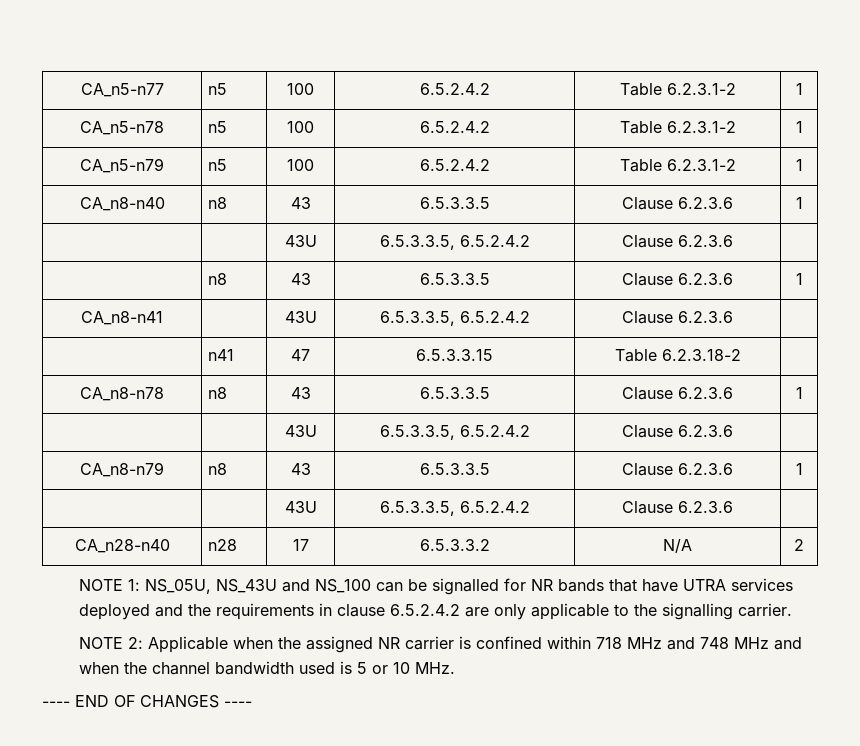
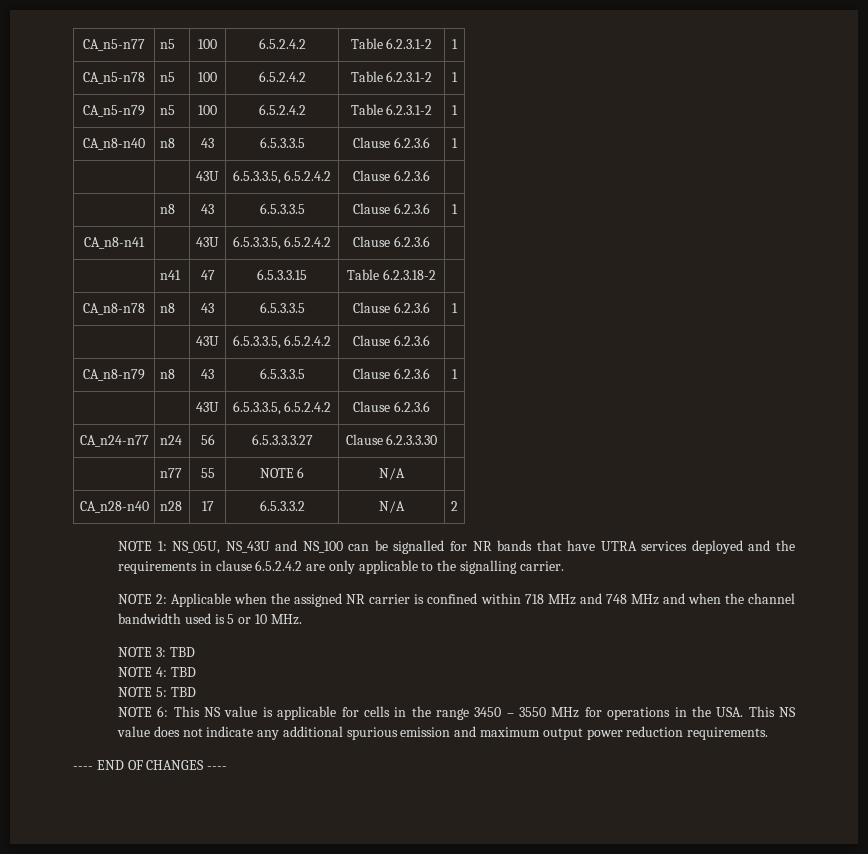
(733, 507) none -> [79,435,149,447] [159,435,182,445] [200,434,215,445] [251,434,313,445] [345,434,438,445] [159,468,182,478] [200,468,215,478] [259,467,305,478] [379,468,405,480] // CA_n24-n77 | n24 | 56 | 6.5.3.3.3.27 | Clause 6.2.3.3.30 | // | n77 | 55 | NOTE 6 | N/A |
(456, 668) none -> [117,647,195,657] [117,667,196,677] [117,687,196,697] [117,706,796,720] [116,726,769,740] // NOTE 3: TBD // NOTE 4: TBD // NOTE 5: TBD // NOTE 6: This NS value is applicable for cells in the range 3450 – 3550 MHz for operations in the USA. This NS value does not indicate any additional spurious emission and maximum output power reduction requirements.

